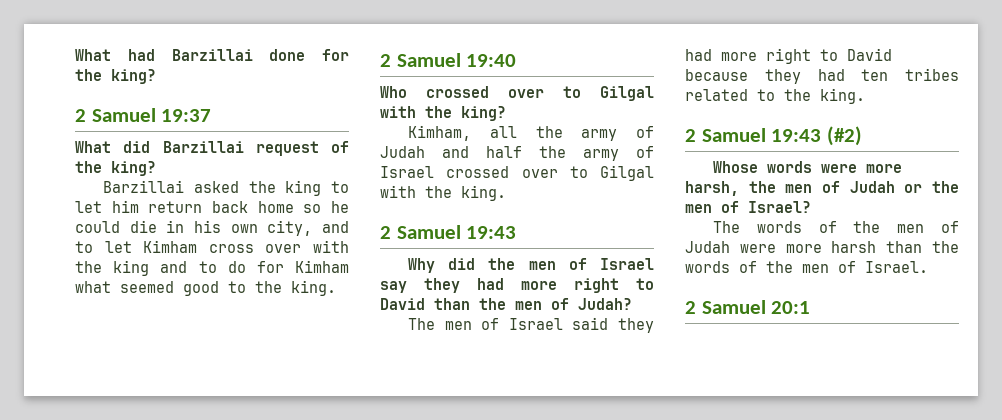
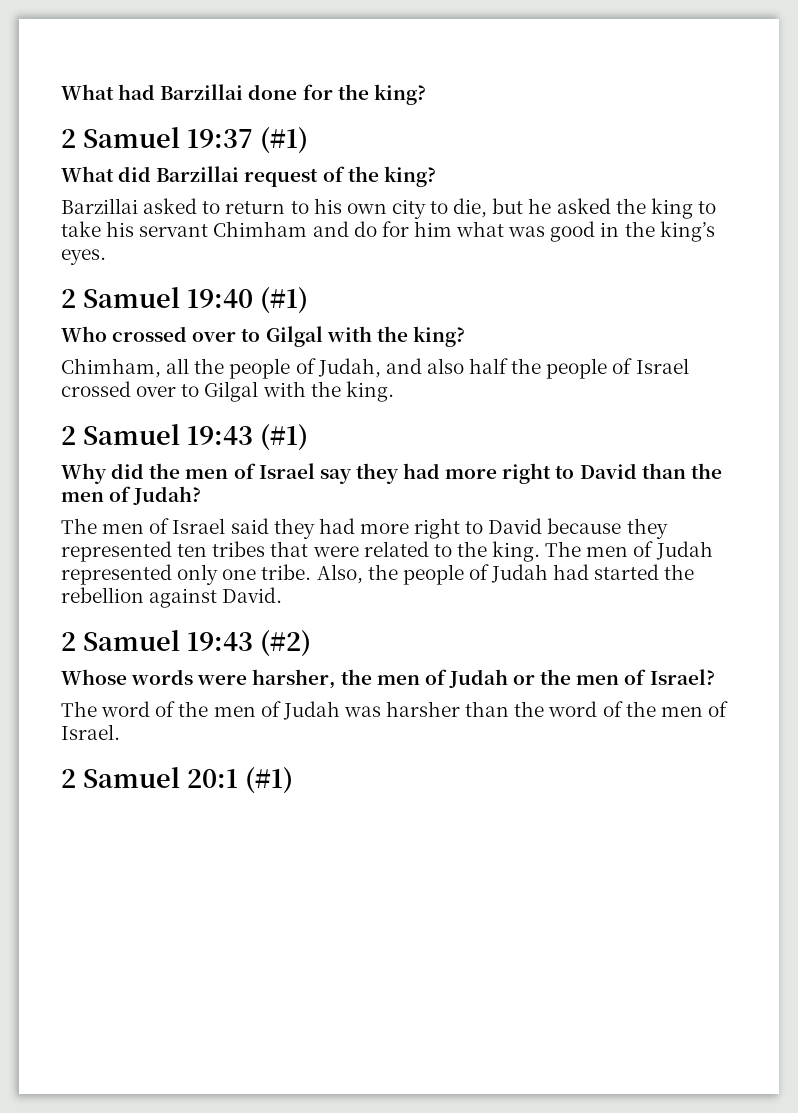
(212, 115) none -> [259,127,308,154] (#1)
[248,180,349,196] [75,200,349,213] [75,220,349,236] [75,240,349,253] [75,260,349,276] [75,280,336,296] the king to let him return back home so he could die in his own city, and to let Kimham cross over with the king and to do for Kimham what seemed good to the king. -> [202,198,716,219] [61,221,715,242] [61,249,106,265] to return to his own city to die, but he asked the king to take his servant Chimham and do for him what was good in the king’s eyes.
(517, 60) none -> [259,287,308,314] (#1)
[408,125,472,141] Kimham, -> [61,358,161,378] Chimham,
[581,126,654,141] [380,146,469,158] army of Judah and -> [229,358,464,379] people of Judah, and also
[583,149,619,161] army -> [546,358,608,379] people
(517, 232) none -> [259,424,308,451] (#1)
[817,69,845,81] had -> [61,541,172,562] represented
(959, 74) none -> [270,541,359,557] that were
(865, 96) none -> [545,541,713,560] [61,564,695,585] [61,587,283,608] The men of Judah represented only one tribe. Also, the people of Judah had started the rebellion against David.
[866,164,903,173] [685,181,739,196] more harsh, -> [252,669,336,689] harsher,
[756,221,802,233] words -> [101,701,151,717] word
[739,241,959,253] [685,261,730,273] were more harsh than the words -> [343,701,598,717] was harsher than the word
(811, 307) none -> [244,767,293,794] (#1)

